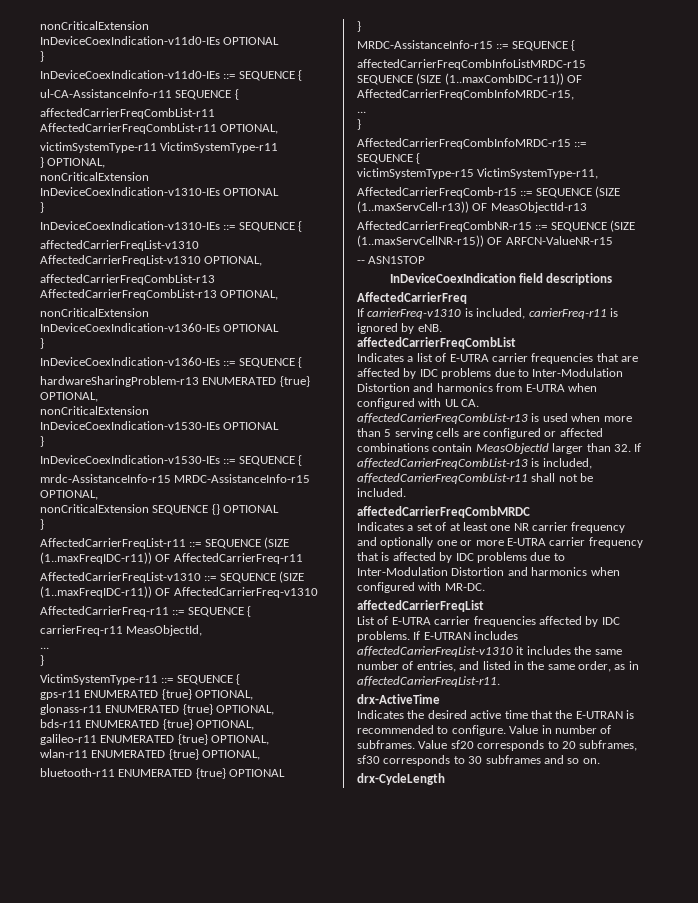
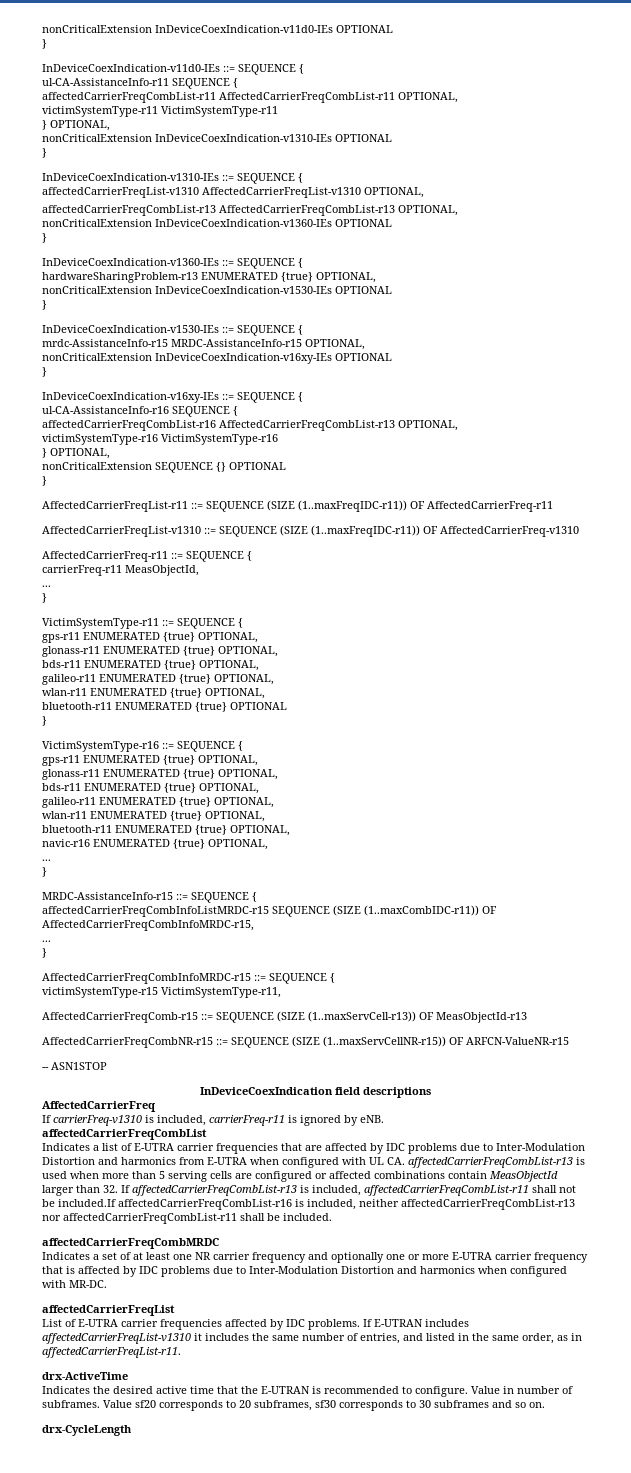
(98, 495) none -> [42,353,392,364] [42,367,47,377] [42,392,303,403] [42,406,238,417] [42,420,458,431] [42,434,278,445] [42,448,110,459] // nonCriticalExtension InDeviceCoexIndication-v16xy-IEs OPTIONAL // } // InDeviceCoexIndication-v16xy-IEs ::= SEQUENCE { // ul-CA-AssistanceInfo-r16 SEQUENCE { // affectedCarrierFreqCombList-r16 AffectedCarrierFreqCombList-r13 OPTIONAL, // victimSystemType-r16 VictimSystemType-r16 // } OPTIONAL,
(361, 26) none -> [42,741,243,752] [42,755,258,766] [42,769,278,780] [42,783,259,794] [42,797,274,808] [42,811,265,822] [42,825,290,836] [42,839,268,850] [42,859,51,861] [42,867,47,877] // VictimSystemType-r16 ::= SEQUENCE { // gps-r11 ENUMERATED {true} OPTIONAL, // glonass-r11 ENUMERATED {true} OPTIONAL, // bds-r11 ENUMERATED {true} OPTIONAL, // galileo-r11 ENUMERATED {true} OPTIONAL, // wlan-r11 ENUMERATED {true} OPTIONAL, // bluetooth-r11 ENUMERATED {true} OPTIONAL, // navic-r16 ENUMERATED {true} OPTIONAL, // ... // }
(594, 477) none -> [58,1199,575,1210] [42,1213,280,1224] included.If affectedCarrierFreqCombList-r16 is included, neither affectedCarrierFreqCombList-r13 nor affectedCarrierFreqCombList-r11 shall be

